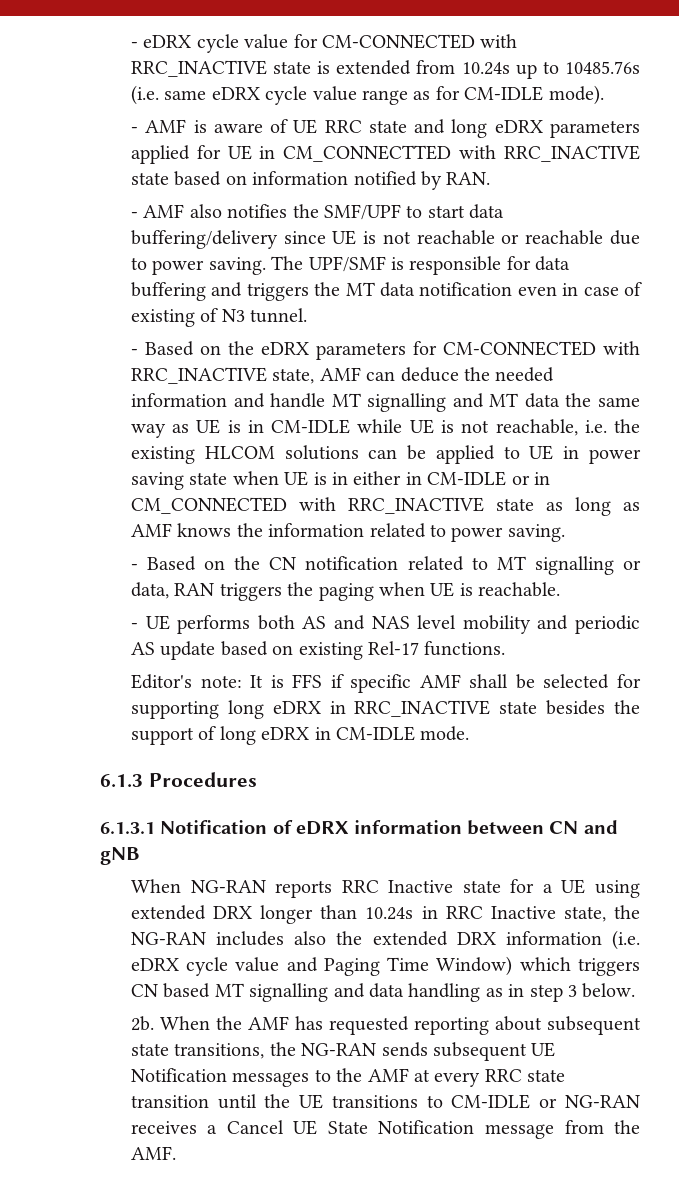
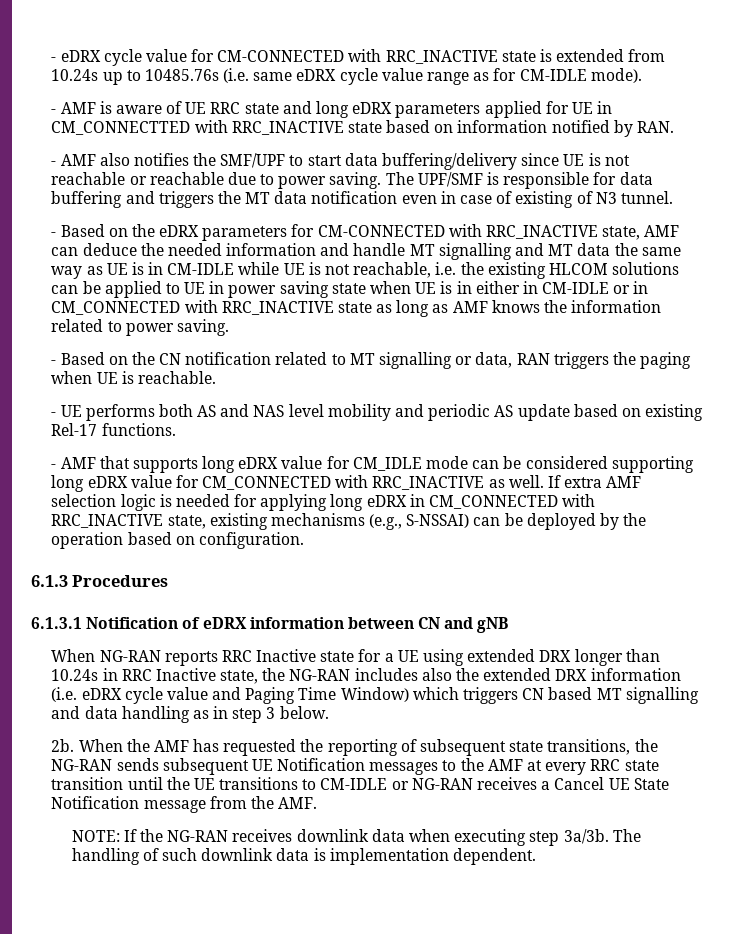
[130,674,641,693] [130,700,640,719] [130,726,470,745] Editor's note: It is FFS if specific AMF shall be selected for supporting long eDRX in RRC_INACTIVE state besides the support of long eDRX in CM-IDLE mode. -> [51,456,694,473] [51,475,642,492] [51,494,596,511] [51,513,647,530] [51,532,304,549] - AMF that supports long eDRX value for CM_IDLE mode can be considered supporting long eDRX value for CM_CONNECTED with RRC_INACTIVE as well. If extra AMF selection logic is needed for applying long eDRX in CM_CONNECTED with RRC_INACTIVE state, existing mechanisms (e.g., S-NSSAI) can be deployed by the operation based on configuration.
[413,1016,542,1035] reporting about -> [300,739,417,756] the reporting of
(176, 1153) none -> [71,829,641,846] [71,848,536,865] // NOTE: If the NG-RAN receives downlink data when executing step 3a/3b. The handling of such downlink data is implementation dependent.

